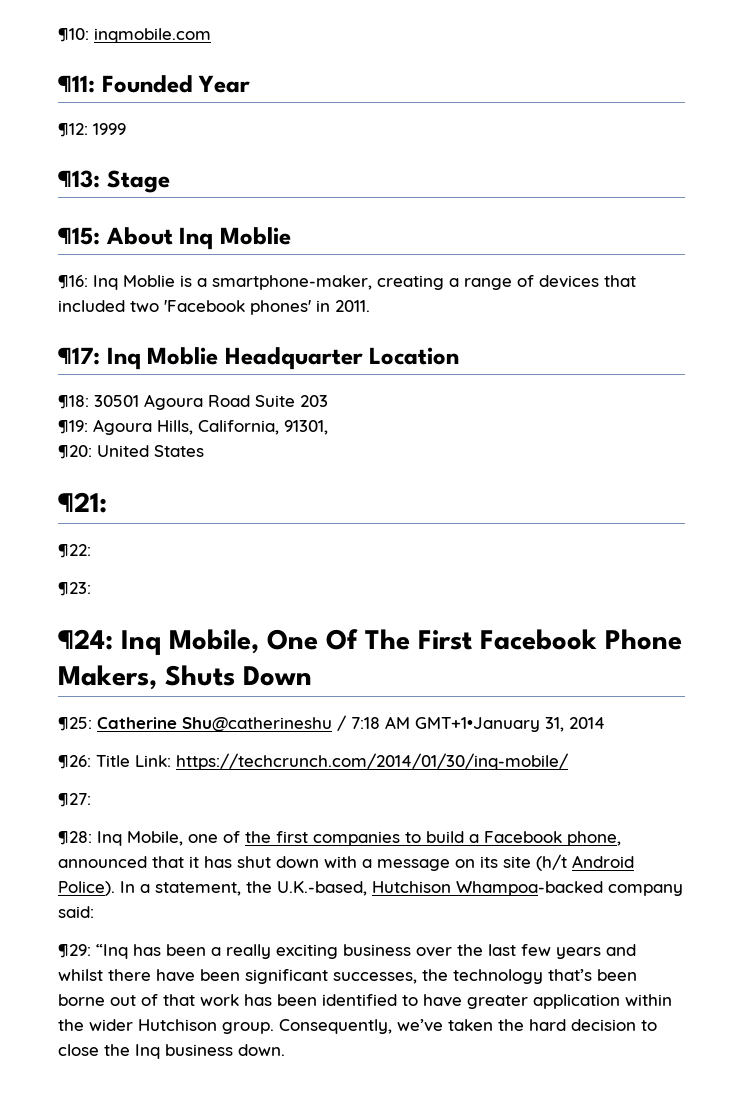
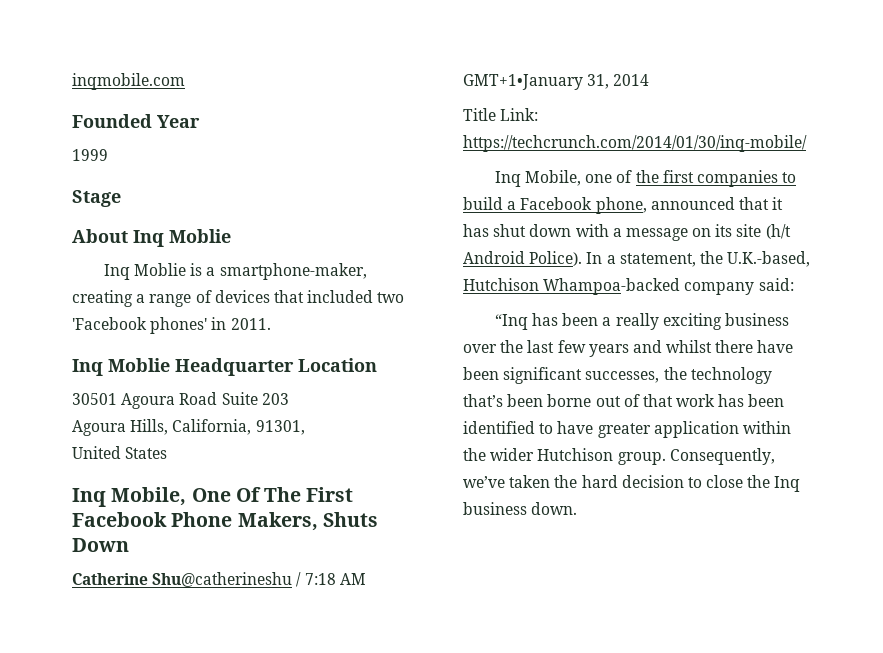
[58,28,89,42] ¶10: -> (72, 81) none
[58,75,95,93] ¶11: -> (185, 81) none
[58,123,88,137] ¶12: -> (200, 121) none
[58,170,100,188] ¶13: -> (108, 155) none
[58,227,100,245] ¶15: -> (121, 198) none
[58,275,88,289] ¶16: -> (231, 236) none
[58,347,100,365] ¶17: -> (271, 324) none
[58,395,89,409] ¶18: -> (377, 365) none
[58,420,88,434] ¶19: -> (289, 399) none
[58,445,92,459] ¶20: -> (305, 427) none
[58,492,107,513] [58,544,91,558] [58,582,91,596] [58,629,113,650] ¶21: // ¶22: // ¶23: // ¶24: -> (168, 453) none
[58,717,92,731] ¶25: -> (129, 545) none
[58,755,91,769] ¶26: -> (650, 80) none
[58,793,91,807] [58,831,92,845] ¶27: // ¶28: -> (807, 143) none
[58,944,91,958] ¶29: -> (794, 284) none

